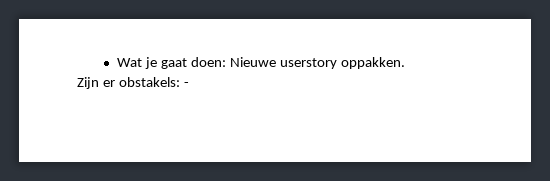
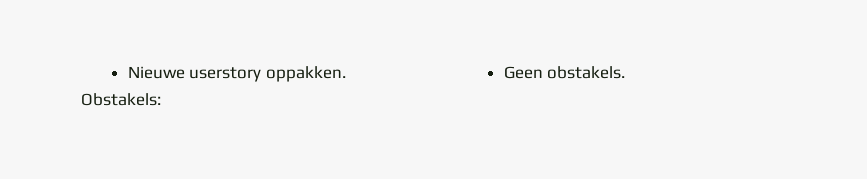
[117,57,226,69] Wat je gaat doen: -> (127, 72) none
[77,77,189,89] Zijn er obstakels: - -> [81,93,161,106] [503,66,626,79] Obstakels: // Geen obstakels.

